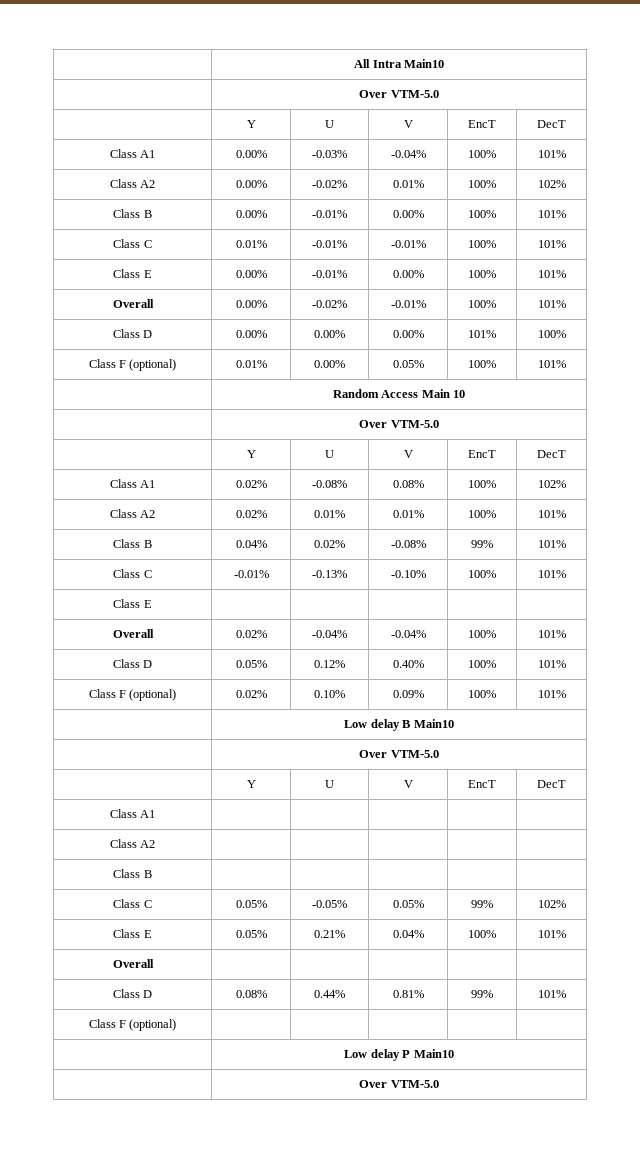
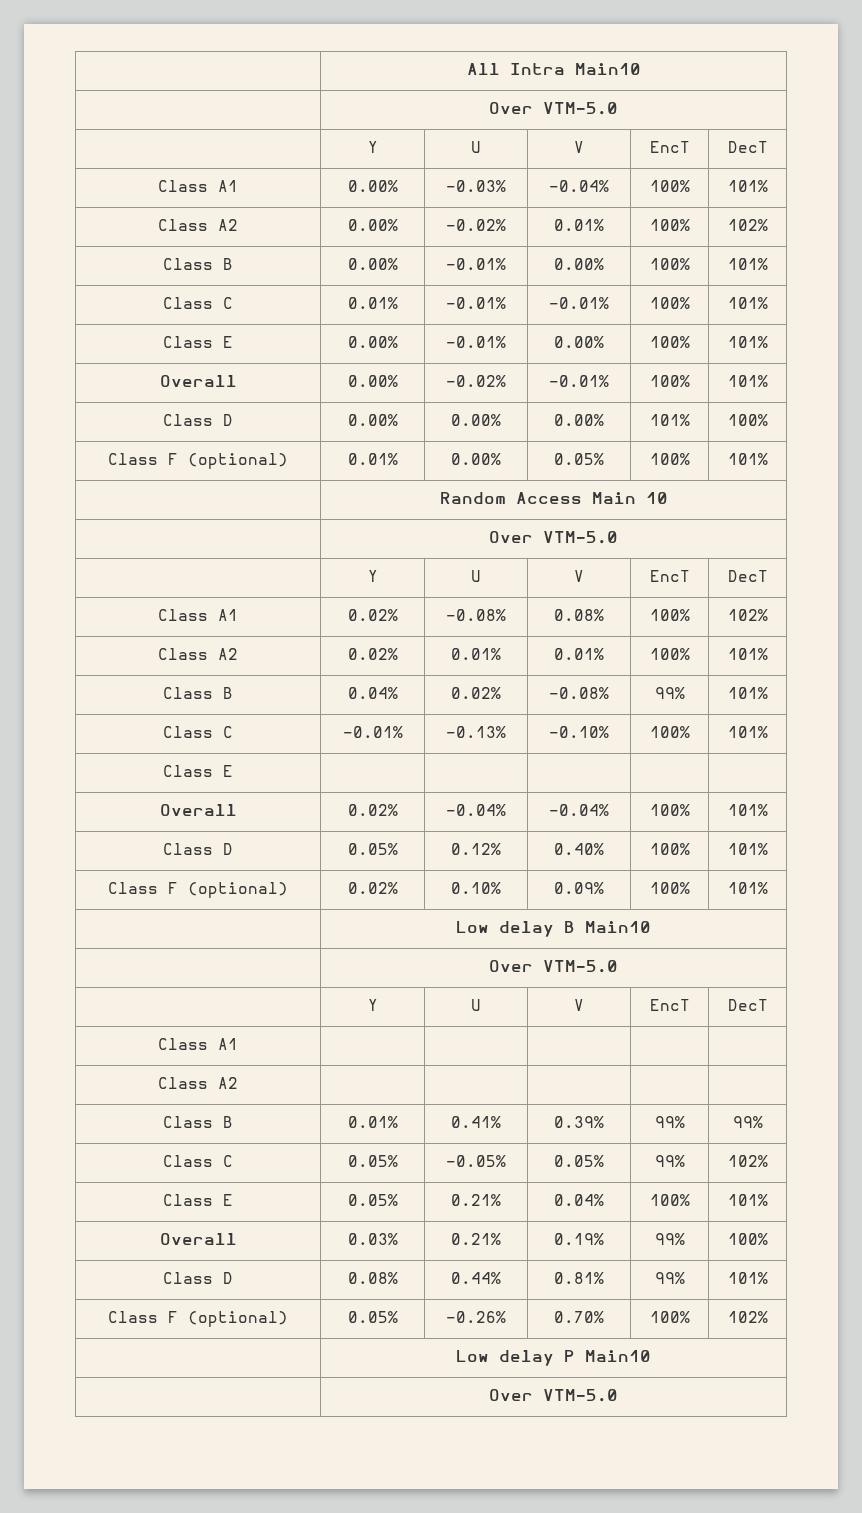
(152, 874) | | | | -> [347,1116,398,1128] [451,1116,501,1128] [554,1116,604,1128] [654,1116,685,1128] [732,1116,763,1128] 0.01% | 0.41% | 0.39% | 99% | 99%
(154, 963) | | | | -> [347,1233,398,1245] [451,1233,501,1245] [554,1233,604,1245] [654,1233,685,1245] [727,1233,768,1245] 0.03% | 0.21% | 0.19% | 99% | 100%
(177, 1025) | | | | -> [347,1311,398,1323] [446,1311,506,1323] [554,1311,604,1323] [649,1311,690,1323] [727,1311,768,1323] 0.05% | -0.26% | 0.70% | 100% | 102%

